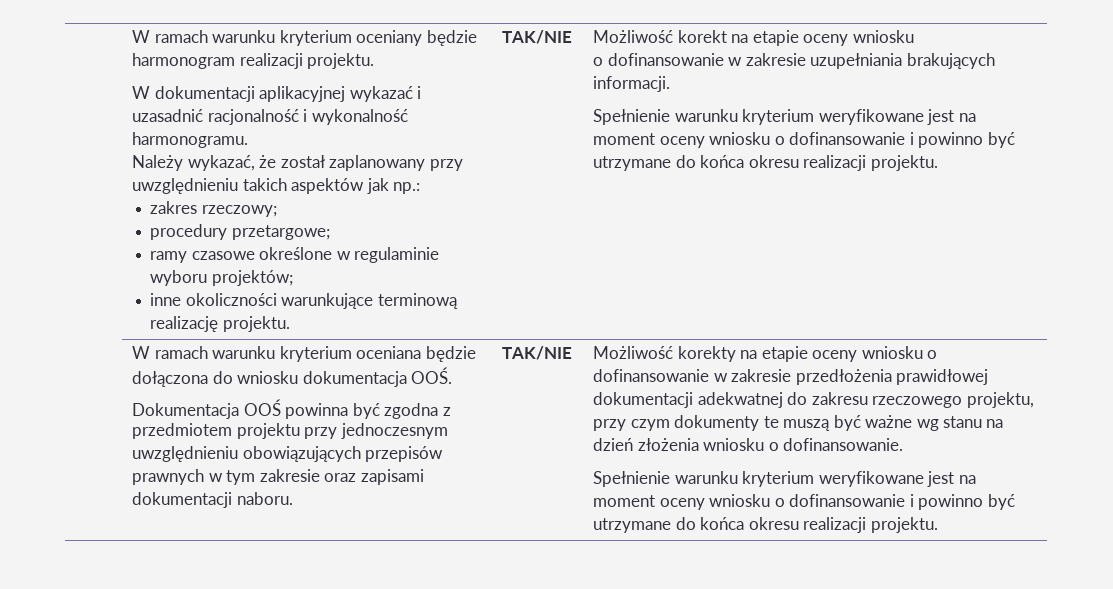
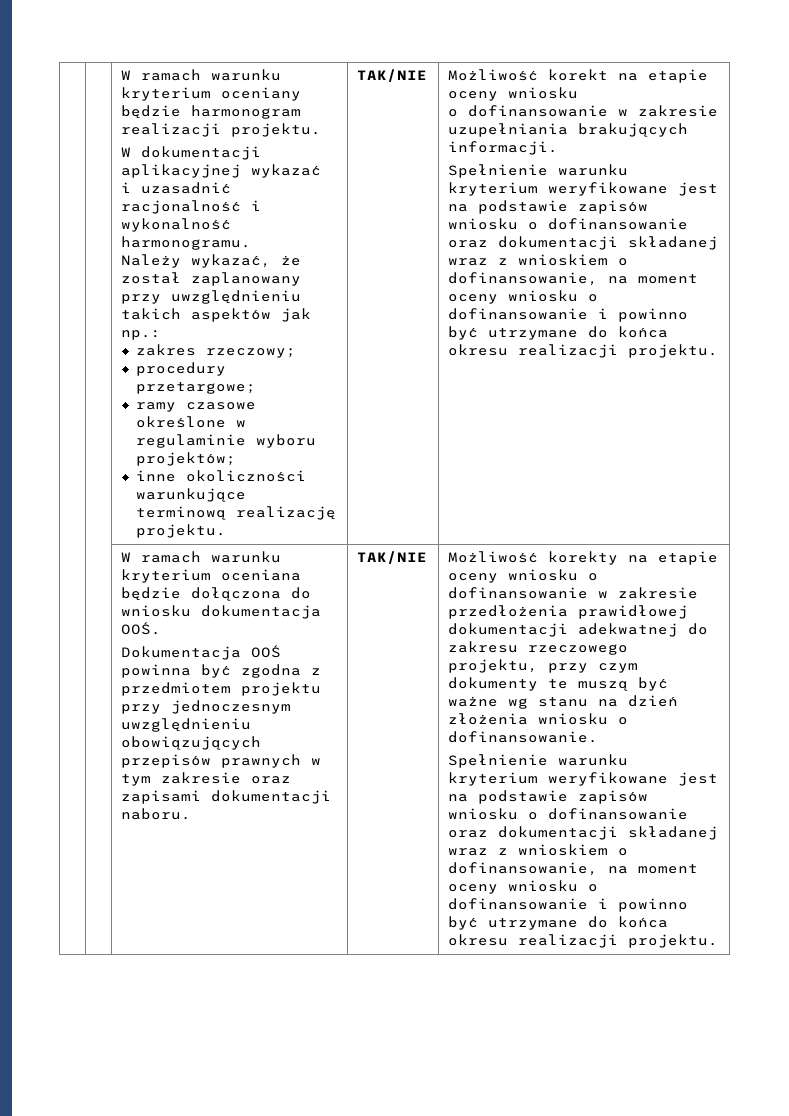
(976, 117) none -> [477,200,648,214] [447,218,688,230] [447,236,718,250] [447,254,628,266] [447,272,628,286] podstawie zapisów wniosku o dofinansowanie oraz dokumentacji składanej wraz z wnioskiem o dofinansowanie, na
(976, 479) none -> [477,790,648,804] [447,808,688,820] [447,826,718,840] [447,844,628,856] [447,862,628,876] podstawie zapisów wniosku o dofinansowanie oraz dokumentacji składanej wraz z wnioskiem o dofinansowanie, na

